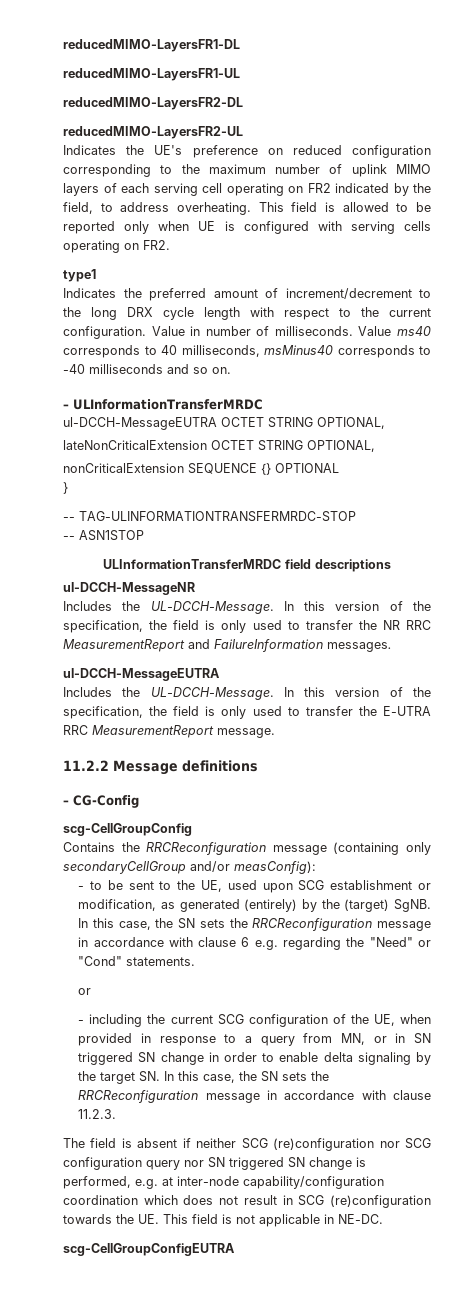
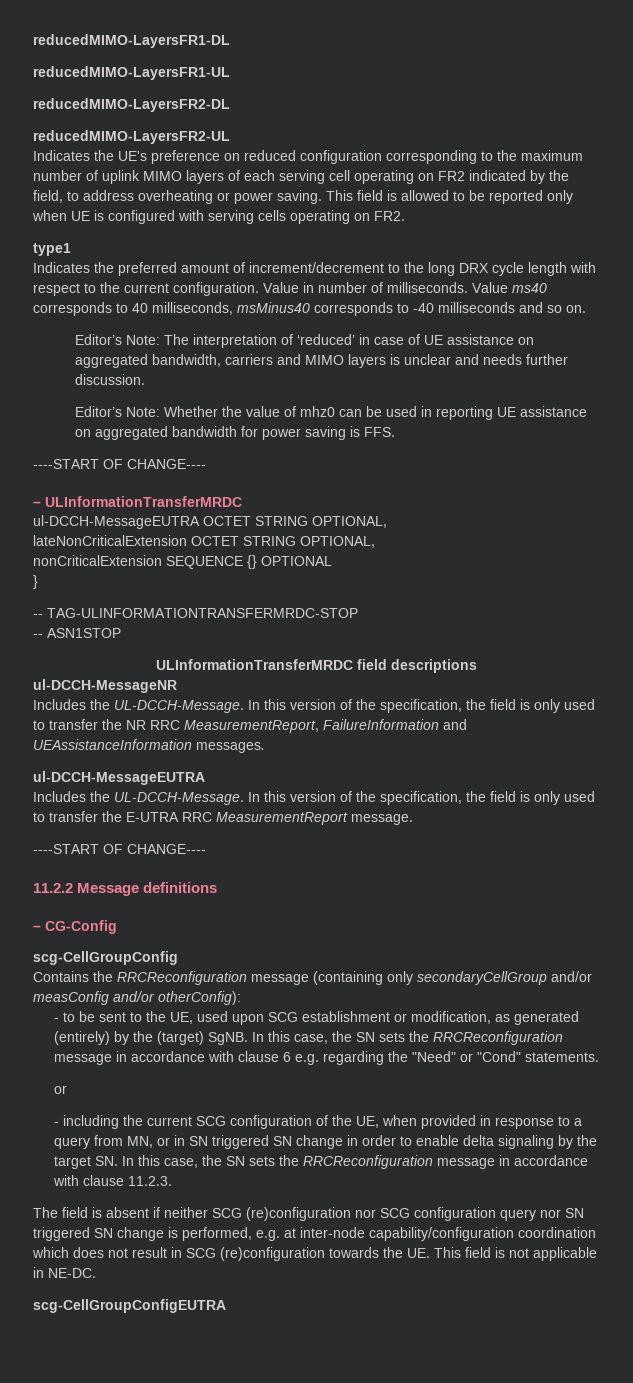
[177,202,251,215] overheating. -> [138,190,322,204] overheating or power saving.
(231, 370) none -> [74,334,534,348] [74,354,568,368] [74,374,145,385] [74,406,587,420] [74,426,395,440] [33,459,206,469] // Editor’s Note: The interpretation of ‘reduced’ in case of UE assistance on aggregated bandwidth, carriers and MIMO layers is unclear and needs further discussion. // Editor’s Note: Whether the value of mhz0 can be used in reporting UE assistance on aggregated bandwidth for power saving is FFS. // ----START OF CHANGE----
[63,639,323,652] MeasurementReport and FailureInformation -> [184,719,467,733] [33,739,192,750] MeasurementReport, FailureInformation and UEAssistanceInformation
(275, 733) none -> [33,844,206,854] // ----START OF CHANGE----
[234,861,316,874] measConfig): -> [33,991,241,1005] measConfig and/or otherConfig):

